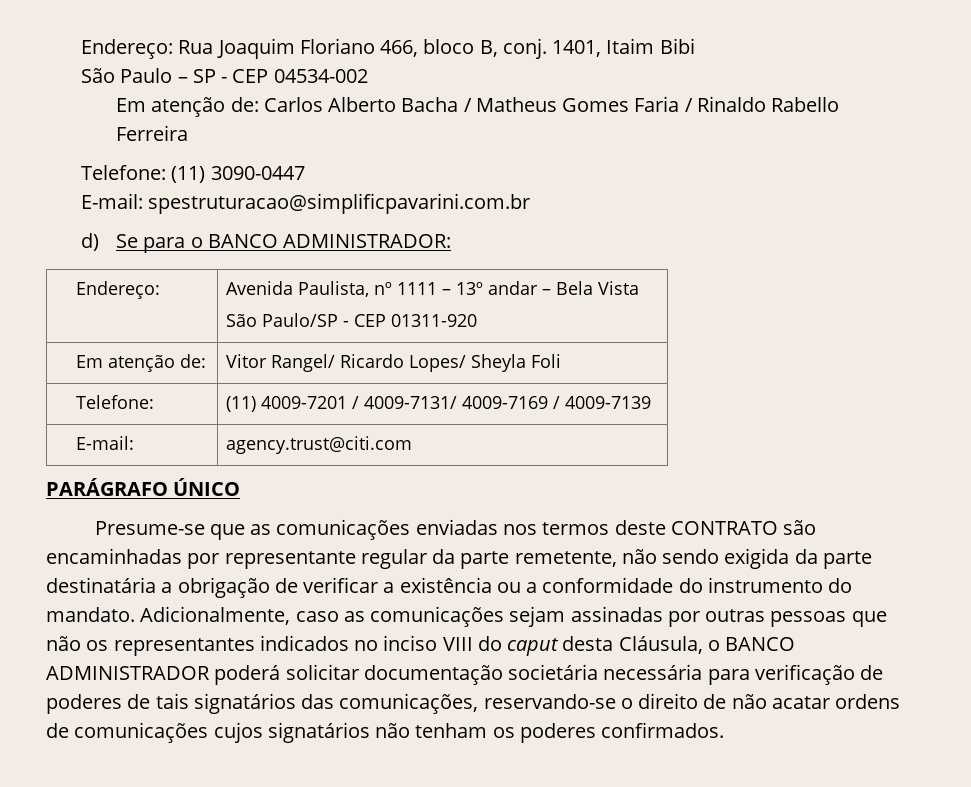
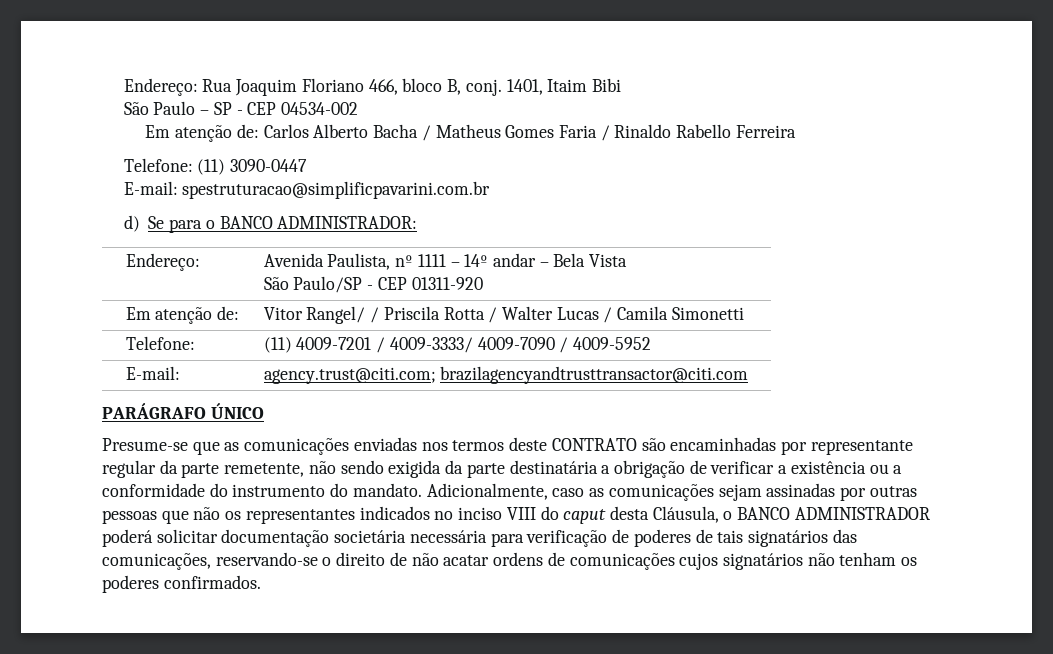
[455,282,483,295] 13º -> [464,254,489,267] 14º
[339,354,561,372] Ricardo Lopes/ Sheyla Foli -> [370,306,744,323] / Priscila Rotta / Walter Lucas / Camila Simonetti
[363,396,651,409] 4009-7131/ 4009-7169 / 4009-7139 -> [389,337,652,353] 4009-3333/ 4009-7090 / 4009-5952
[225,436,412,454] agency.trust@citi.com -> [263,366,749,384] agency.trust@citi.com; brazilagencyandtrusttransactor@citi.com

